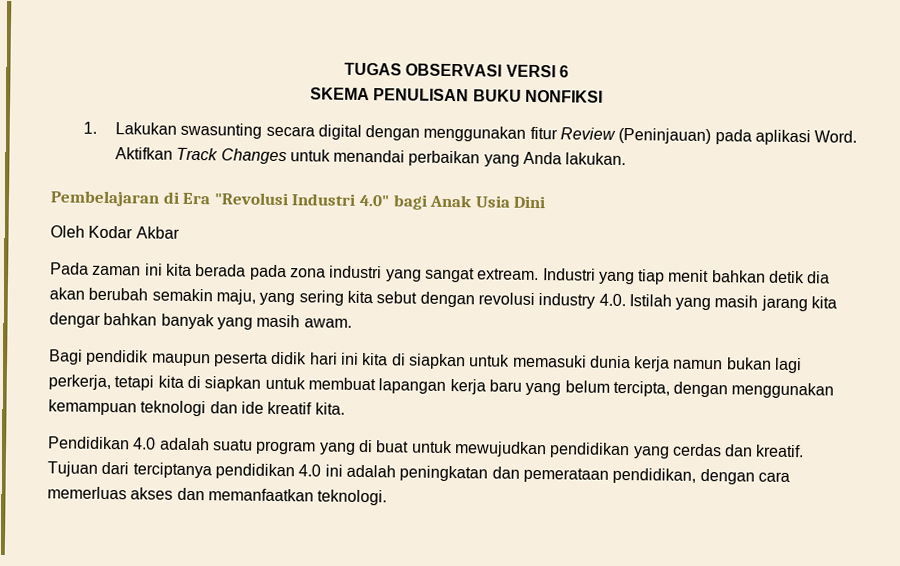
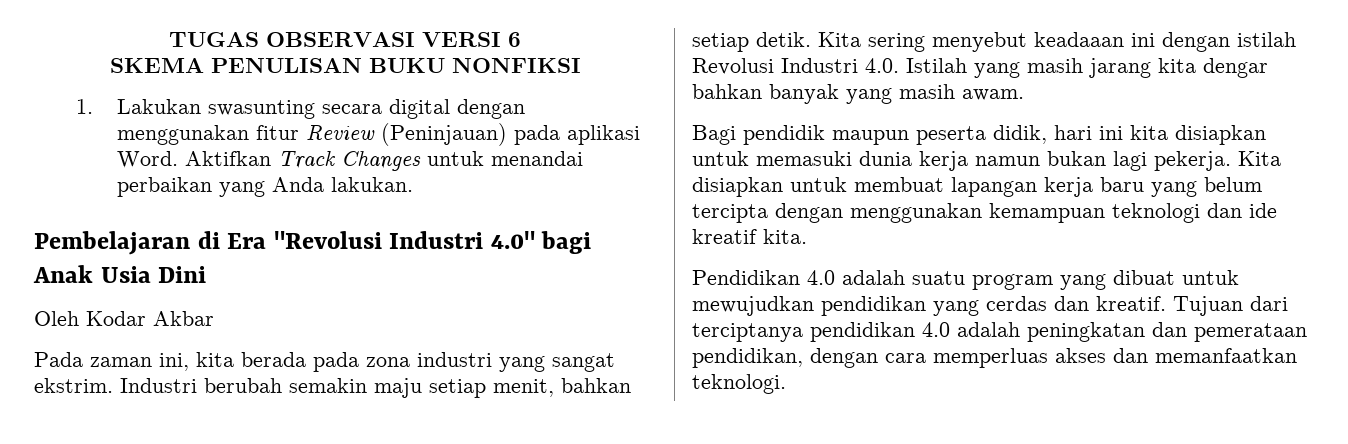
[144,263,163,276] ini -> [159,353,189,371] ini,
[477,268,831,285] [49,287,596,309] extream. Industri yang tiap menit bahkan detik dia akan berubah semakin maju, yang sering kita sebut dengan revolusi industry -> [34,378,631,398] [692,32,1296,52] [692,58,858,75] ekstrim. Industri berubah semakin maju setiap menit, bahkan setiap detik. Kita sering menyebut keadaaan ini dengan istilah Revolusi Industri
[271,351,308,365] didik -> [993,125,1047,144] didik,
[391,353,466,370] di siapkan -> [1175,125,1266,145] disiapkan
[48,374,262,392] perkerja, tetapi kita di siapkan -> [1154,151,1281,171] [692,177,783,197] pekerja. Kita disiapkan
[612,380,670,397] tercipta, -> [692,204,768,223] tercipta
[358,439,410,453] di buat -> [1113,270,1175,285] dibuat
[324,464,343,477] ini -> (950, 329) none
[47,486,127,500] memerluas -> [933,348,1048,368] memperluas

